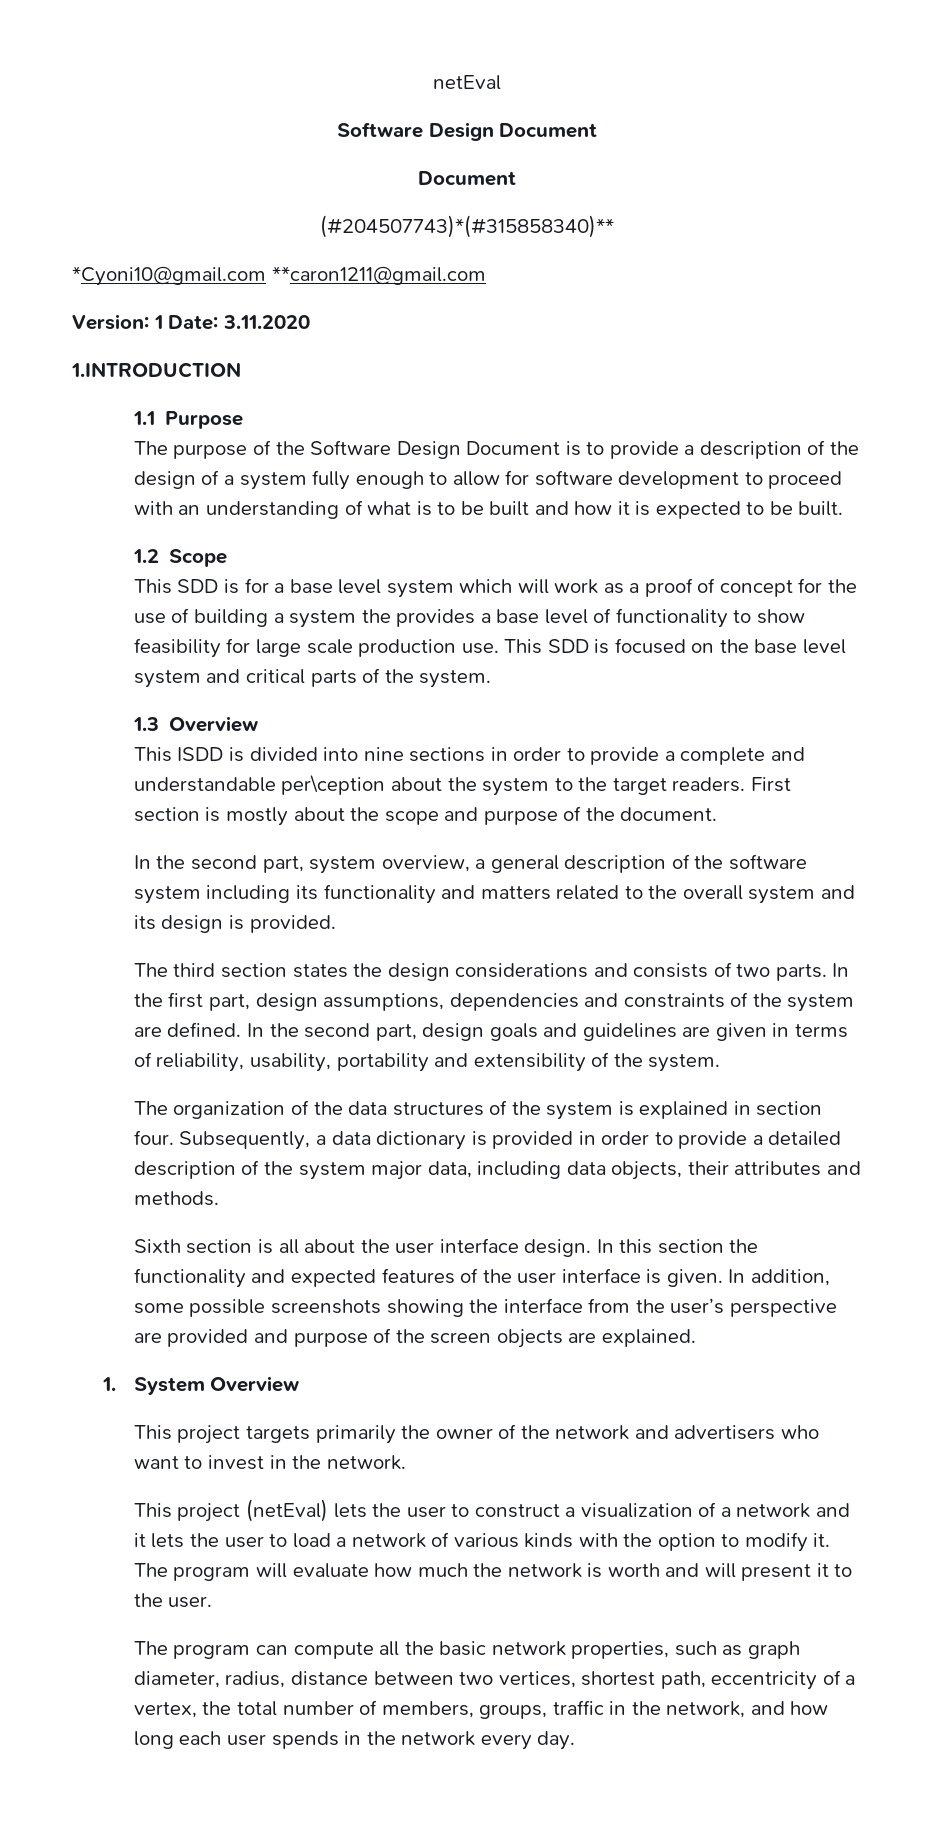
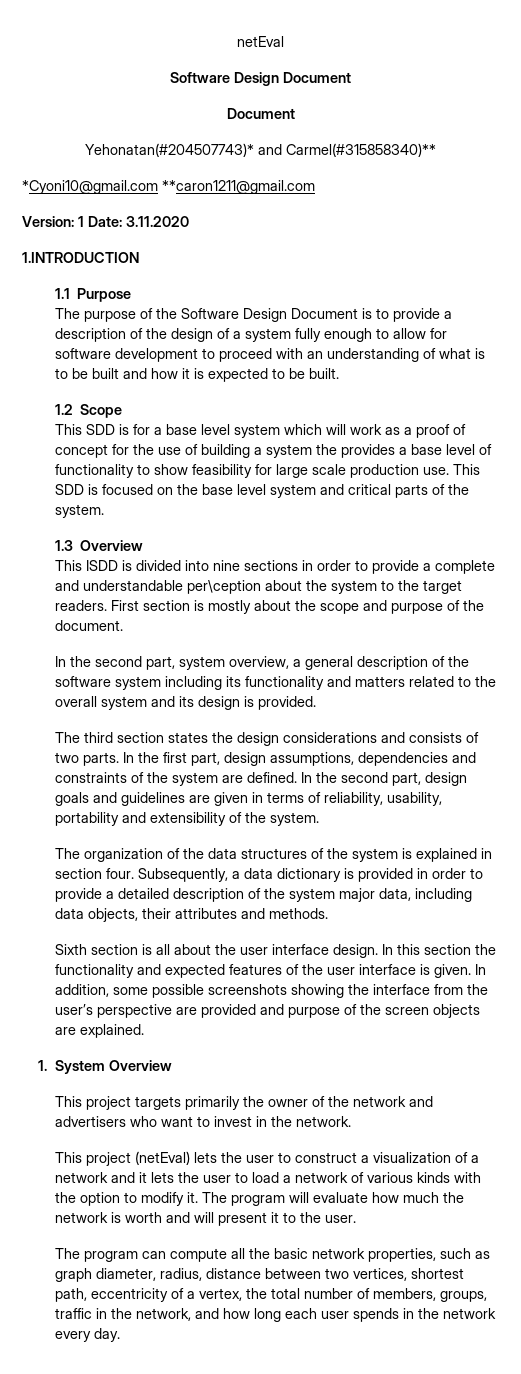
[320,215,614,238] (#204507743)*(#315858340)** -> [85,143,436,157] Yehonatan(#204507743)* and Carmel(#315858340)**

